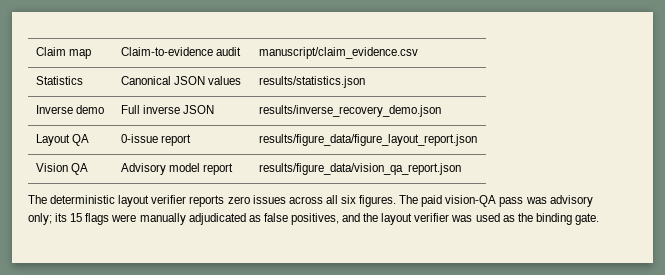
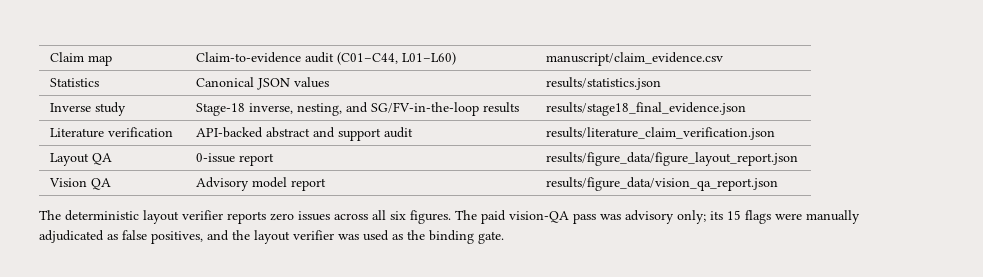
(241, 51) none -> [336,52,456,65] (C01–C44, L01–L60)
[75,105,104,114] [120,105,214,114] [258,105,441,117] demo | Full inverse JSON | results/inverse_recovery_demo.json -> [94,102,126,116] [195,102,519,116] [545,102,746,116] [49,127,173,138] [195,127,413,141] [545,127,775,140] study | Stage-18 inverse, nesting, and SG/FV-in-the-loop results | results/stage18_final_evidence.json // Literature verification | API-backed abstract and support audit | results/literature_claim_verification.json

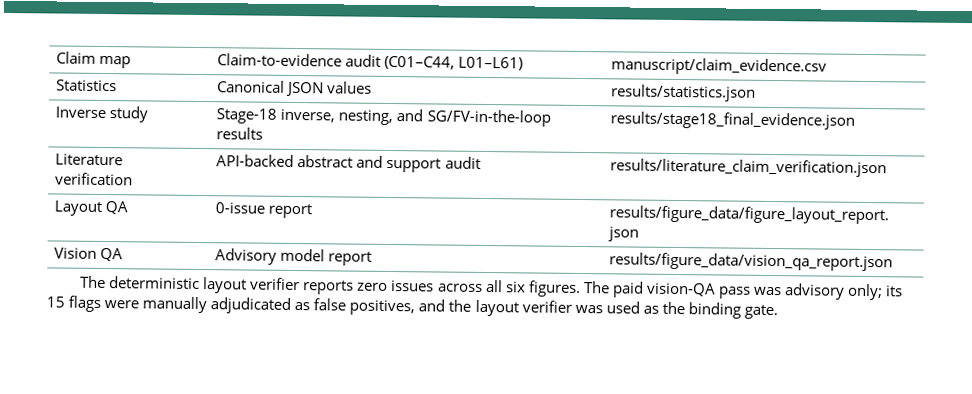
[401,52,456,65] L01–L60) -> [458,56,524,71] L01–L61)

